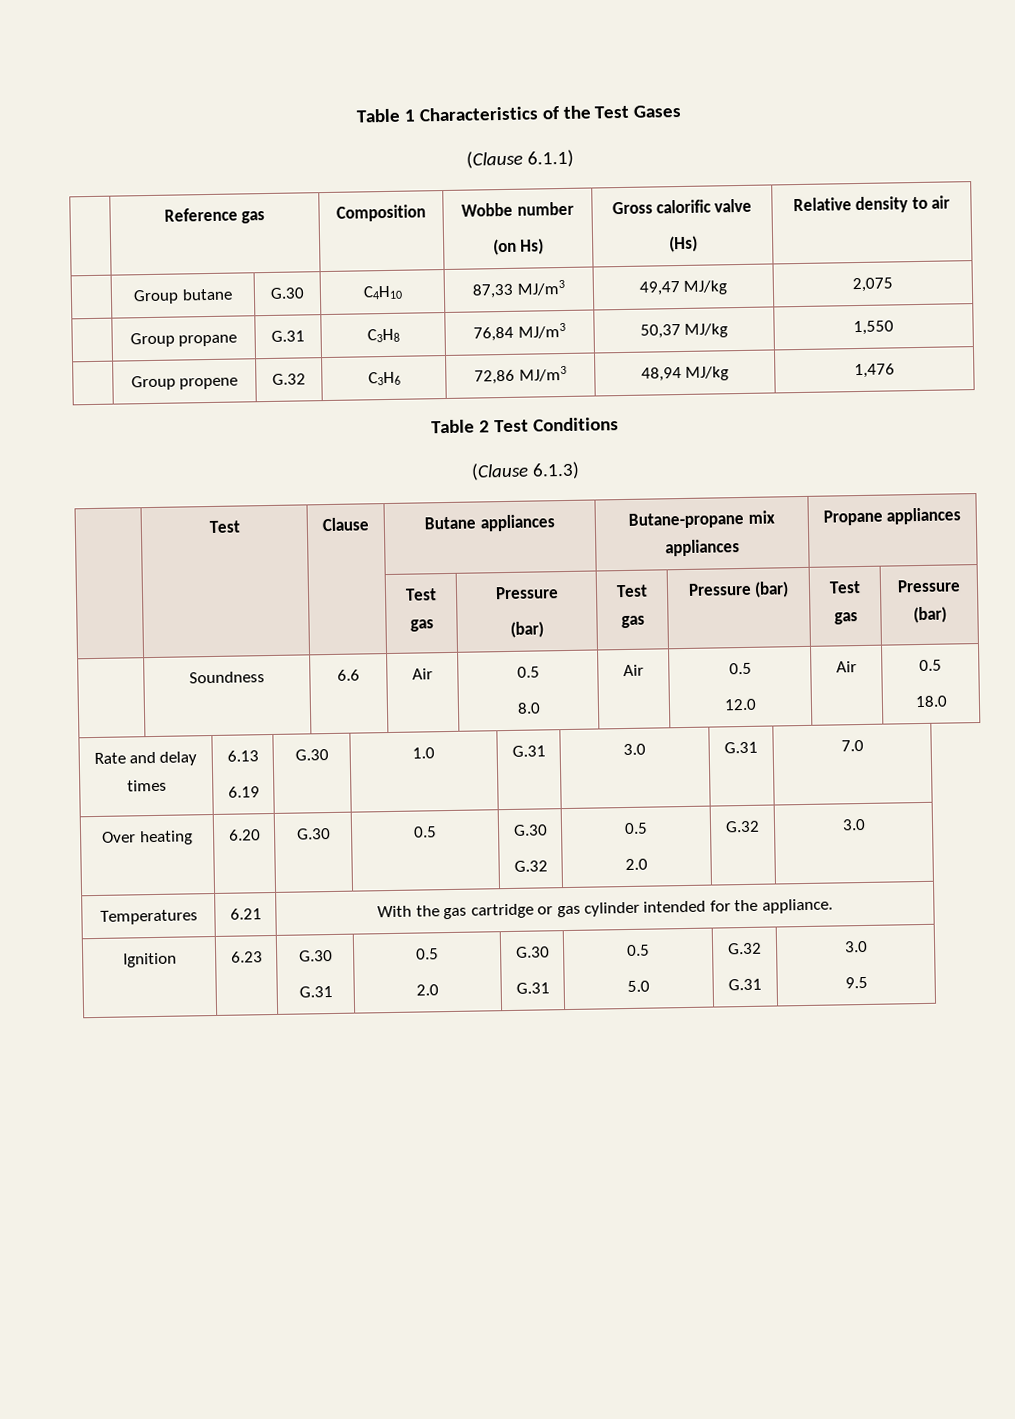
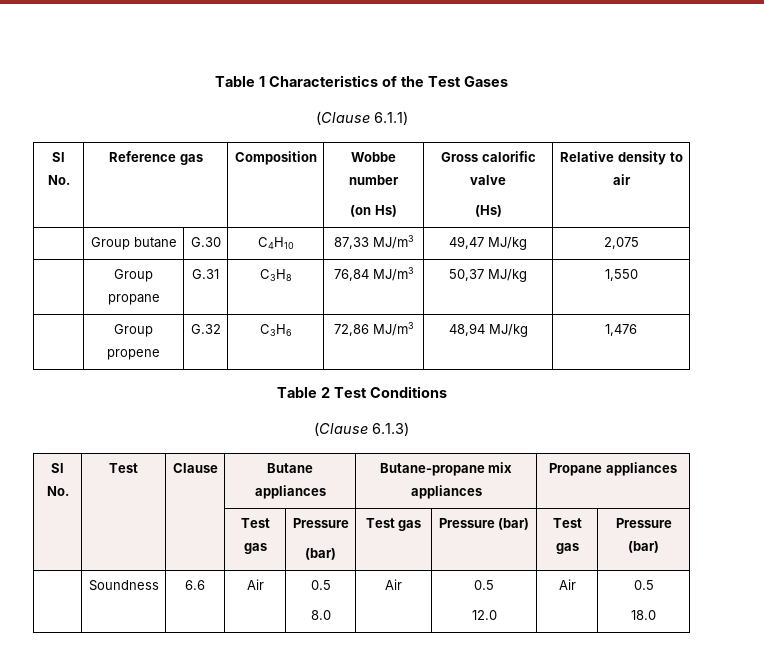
(574, 158) none -> [52,152,65,162] [47,175,70,185] Sl No.
(580, 470) none -> [51,463,64,473] [46,486,69,496] Sl No.
[93,751,198,766] [126,779,167,792] [226,750,259,762] [227,786,260,798] [294,749,329,761] [412,747,435,759] [511,745,546,757] [623,743,646,756] [724,741,758,754] [840,739,864,752] [102,830,193,846] [227,829,261,841] [295,828,331,840] [413,826,437,838] [512,824,548,836] [513,860,548,872] [624,822,648,835] [625,858,648,871] [725,820,760,833] [841,818,866,831] [99,909,198,925] [229,908,262,920] [377,898,833,920] [122,952,177,968] [230,951,263,963] [298,950,333,962] [298,985,333,998] [416,948,439,960] [416,984,439,996] [515,946,550,958] [515,982,550,994] [627,944,650,957] [627,980,650,993] [727,942,762,955] [728,978,762,991] [843,940,868,953] [844,976,868,989] // Rate and delay times | 6.13 // 6.19 | G.30 | 1.0 | G.31 | 3.0 | G.31 | 7.0 // Over heating | 6.20 | G.30 | 0.5 | G.30 // G.32 | 0.5 // 2.0 | G.32 | 3.0 // Temperatures | 6.21 | With the gas cartridge or gas cylinder intended for the appliance. // Ignition | 6.23 | G.30 // G.31 | 0.5 // 2.0 | G.30 // G.31 | 0.5 // 5.0 | G.32 // G.31 | 3.0 // 9.5 -> (656, 615) none

